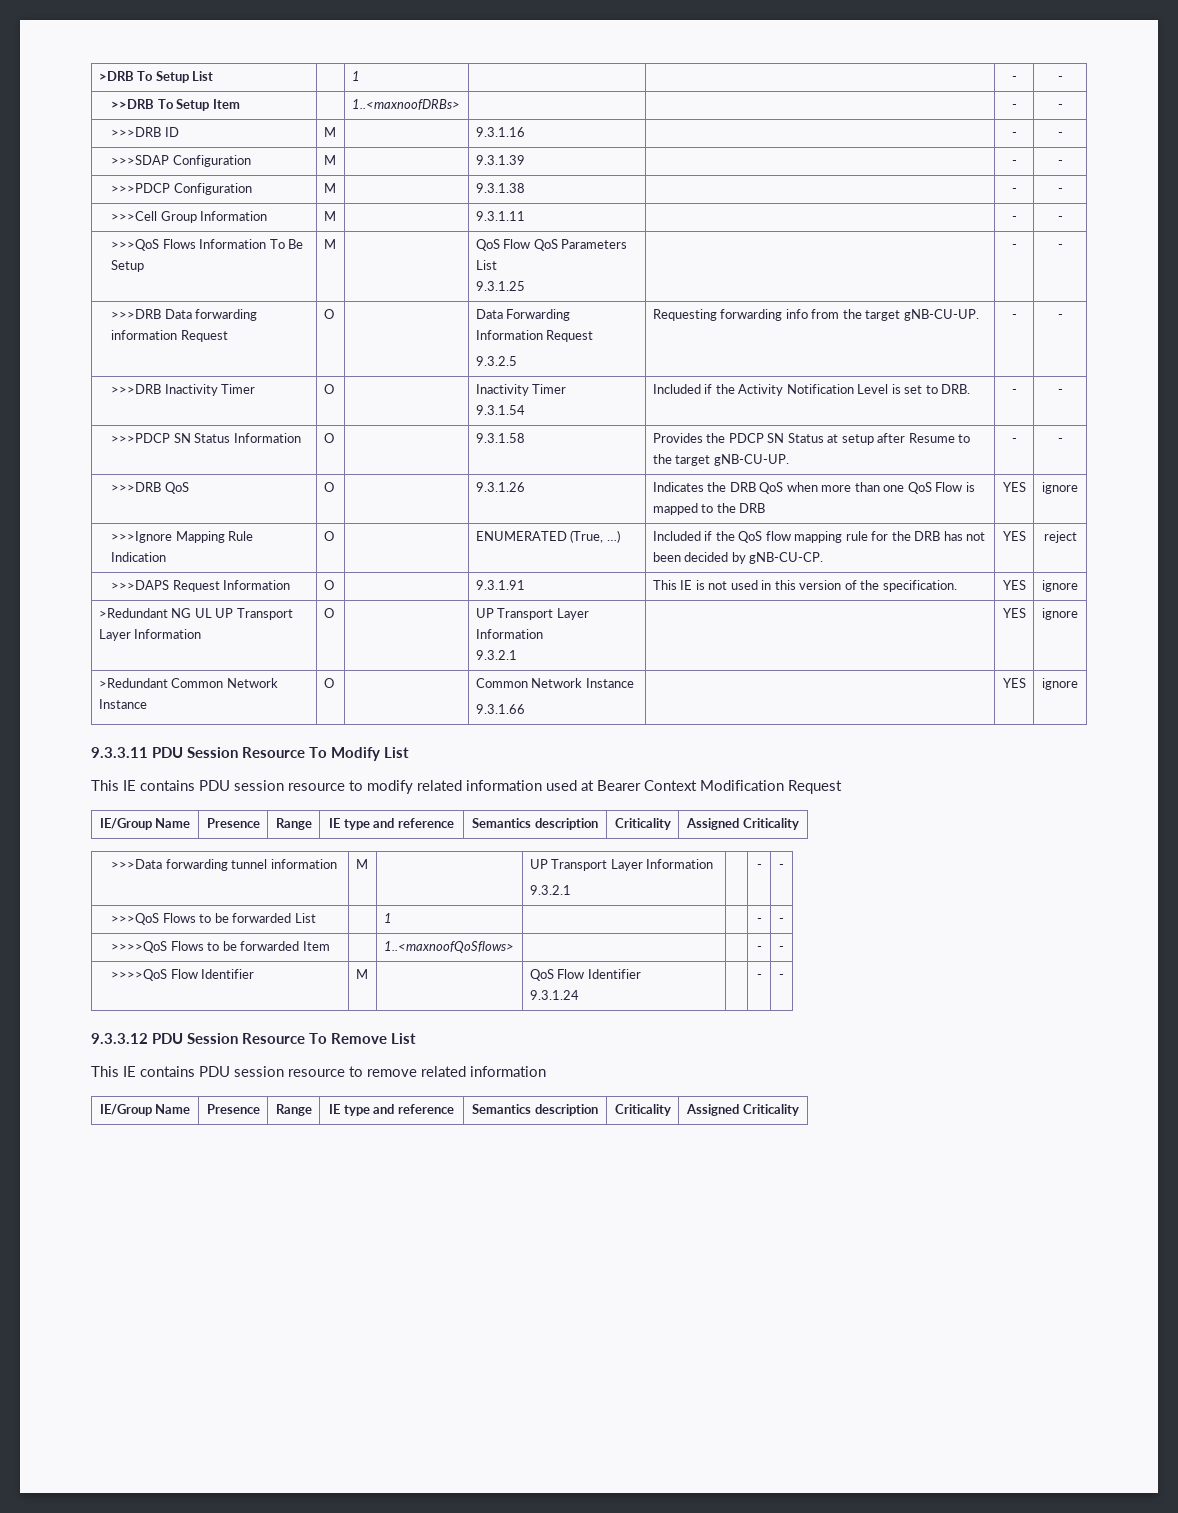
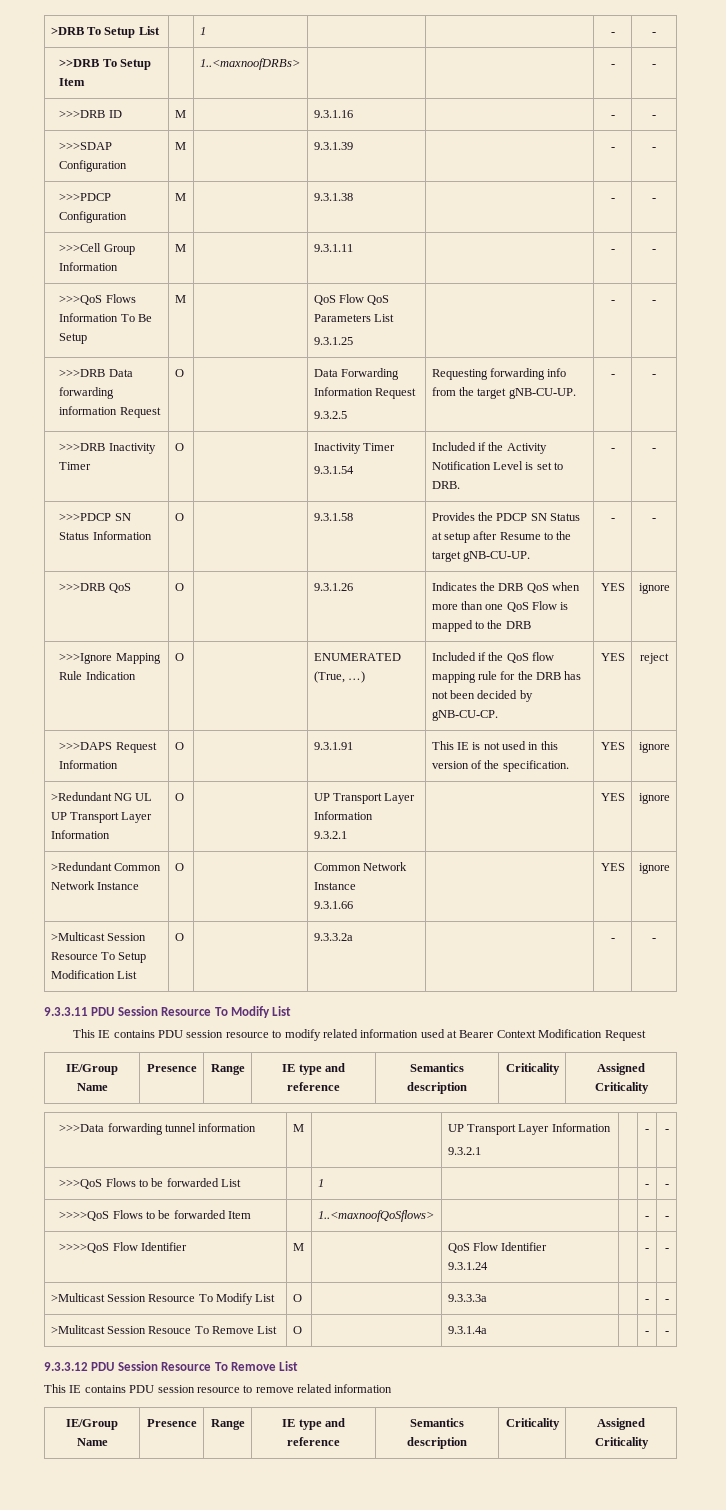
(1078, 684) none -> [50,932,146,941] [50,952,147,963] [50,970,137,979] [174,933,184,941] [313,933,353,941] [610,938,615,941] [652,938,656,941] // >Multicast Session Resource To Setup Modification List | O | | 9.3.3.2a | | - | -
(784, 976) none -> [50,1293,276,1305] [292,1294,302,1302] [447,1294,487,1302] [645,1299,649,1302] [664,1299,669,1302] [50,1325,278,1334] [292,1326,302,1334] [447,1326,487,1334] [645,1331,649,1334] [664,1331,669,1334] // >Multicast Session Resource To Modify List | O | | 9.3.3.3a | | - | - // >Mulitcast Session Resouce To Remove List | O | | 9.3.1.4a | | - | -

